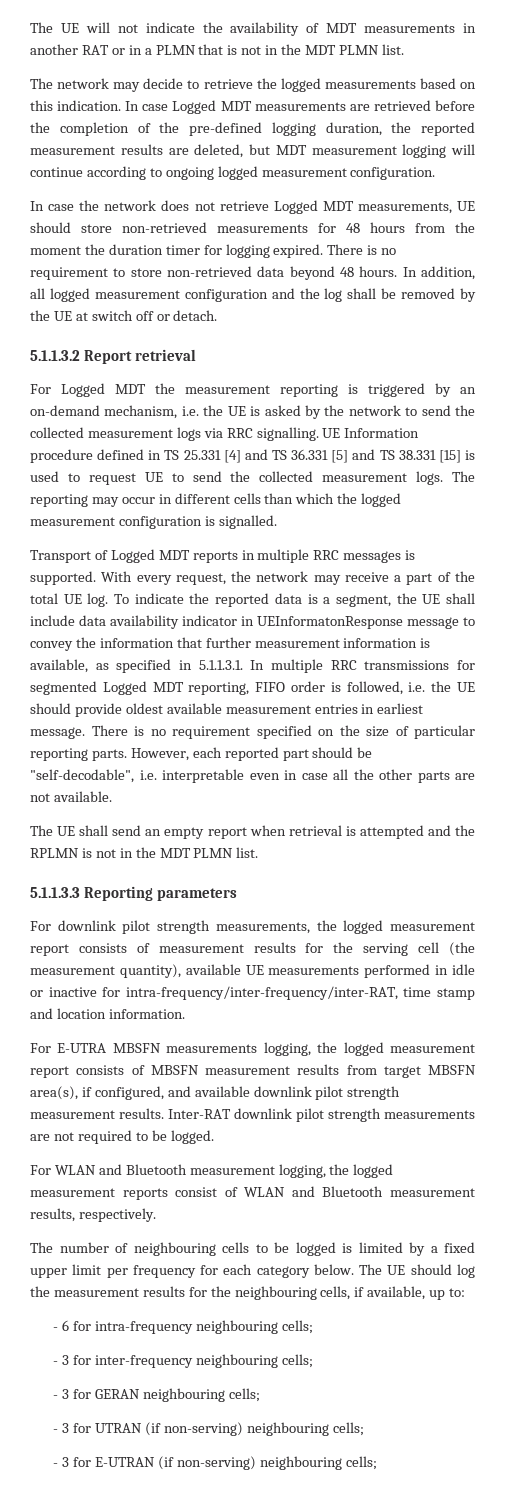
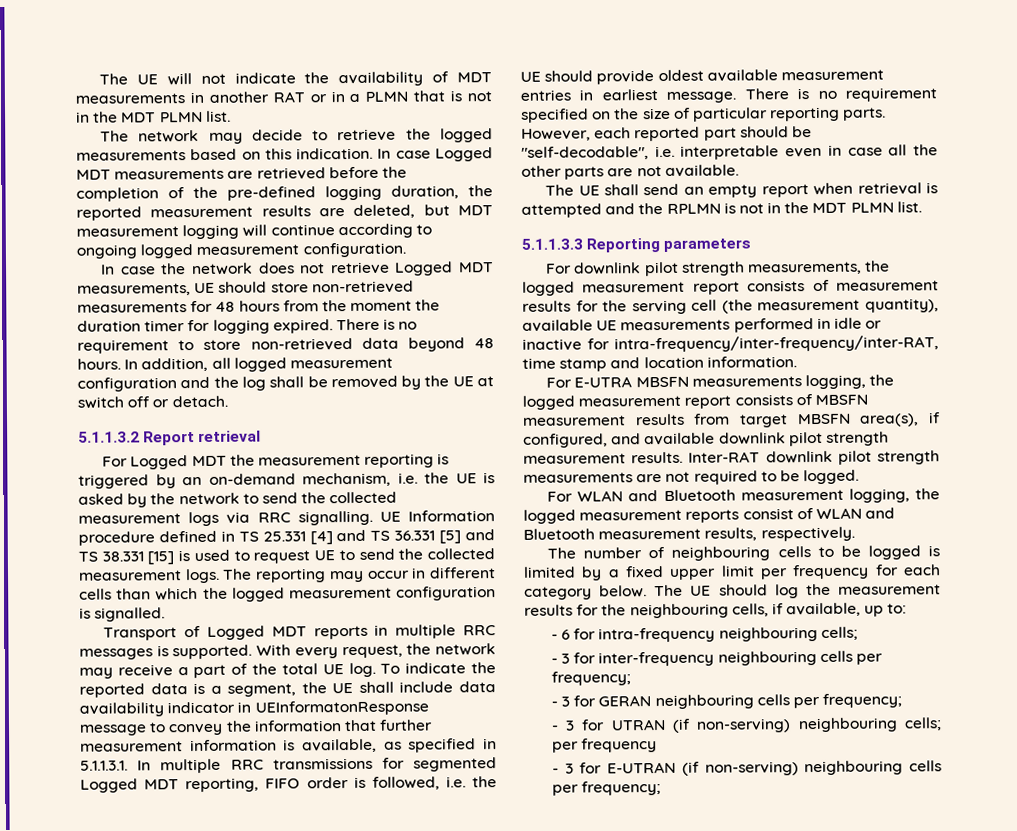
[281,1354,313,1368] cells; -> [819,650,883,665] [550,671,631,686] cells per frequency;
[228,1388,260,1402] cells; -> [756,693,903,709] cells per frequency;
(364, 1429) none -> [551,738,657,753] per frequency
[345,1456,377,1470] cells; -> [909,760,942,772] [551,781,661,796] cells per frequency;

